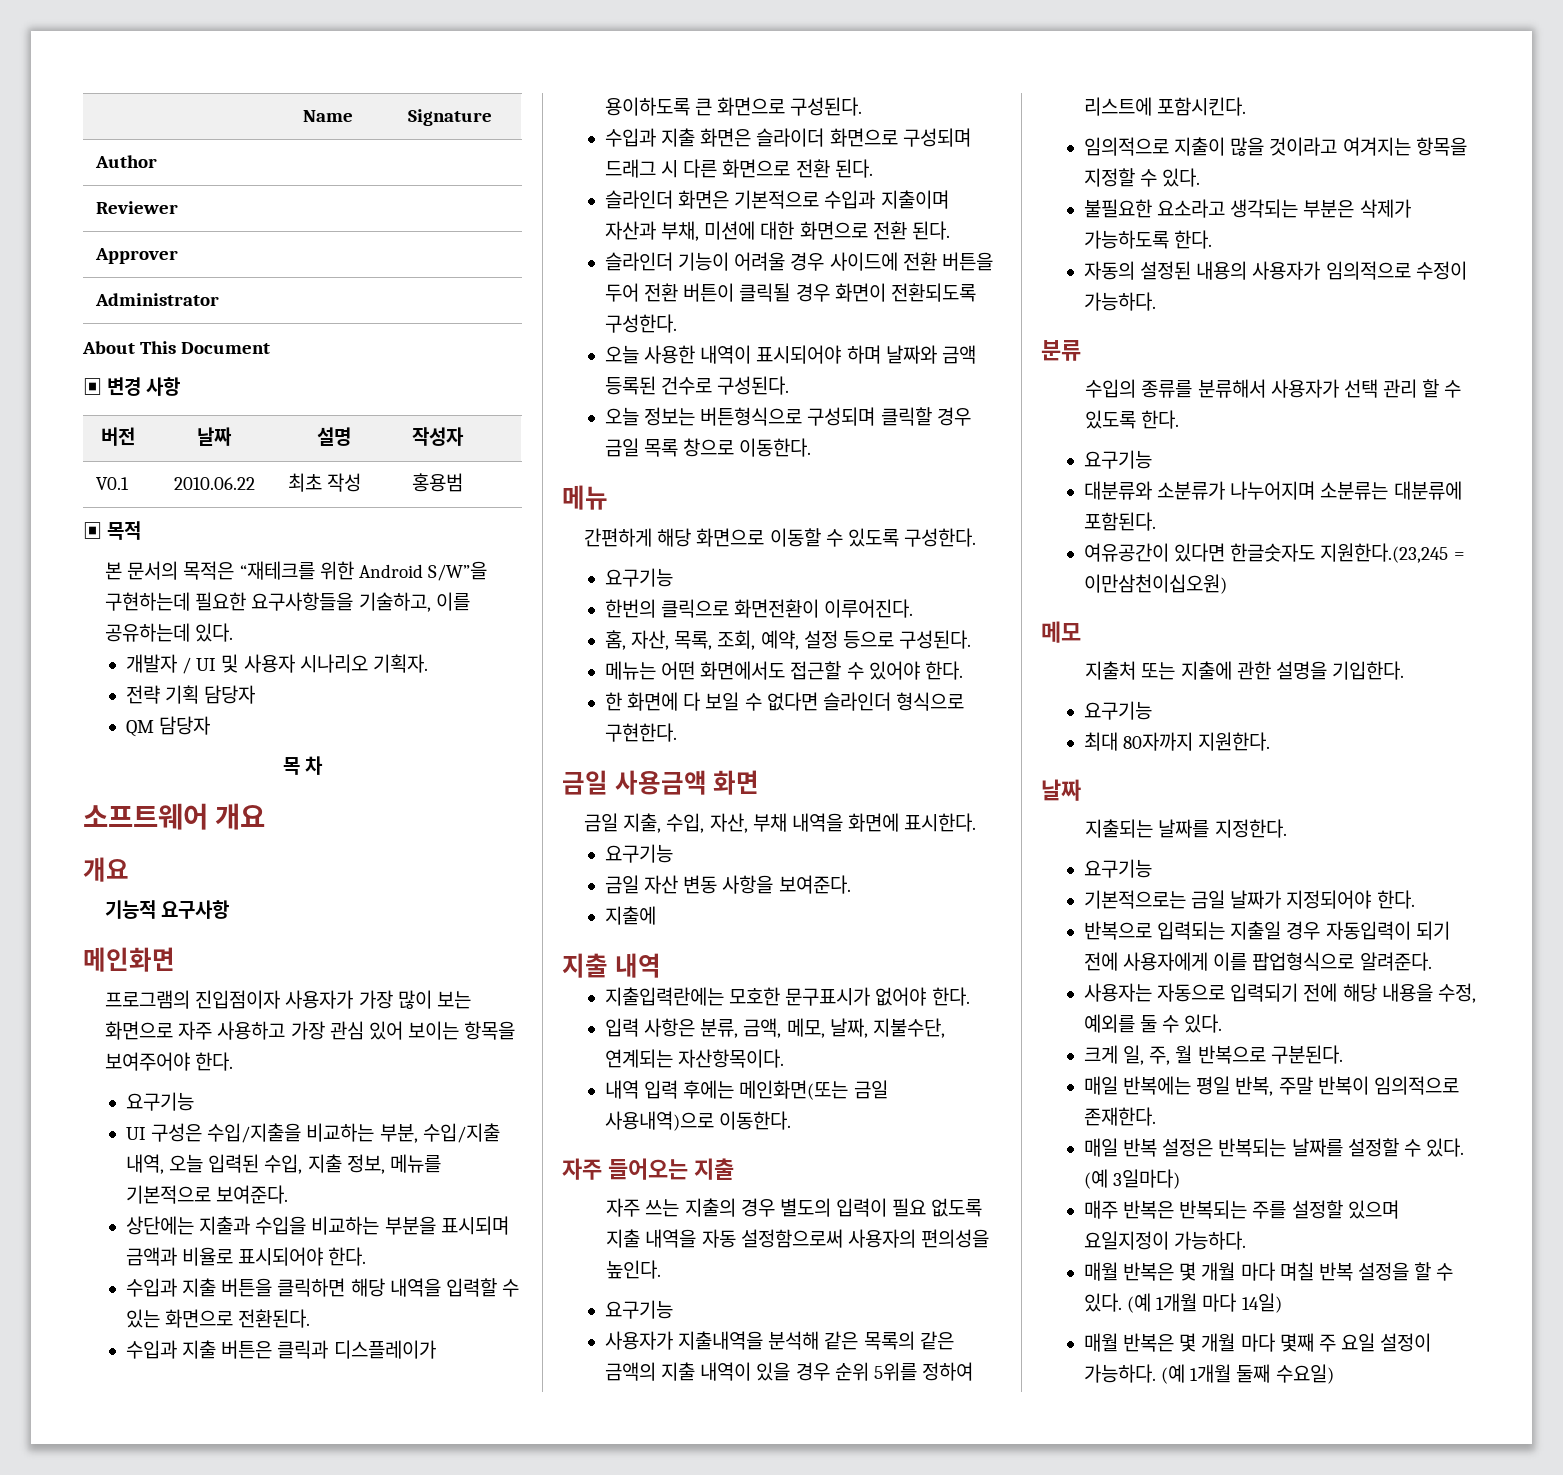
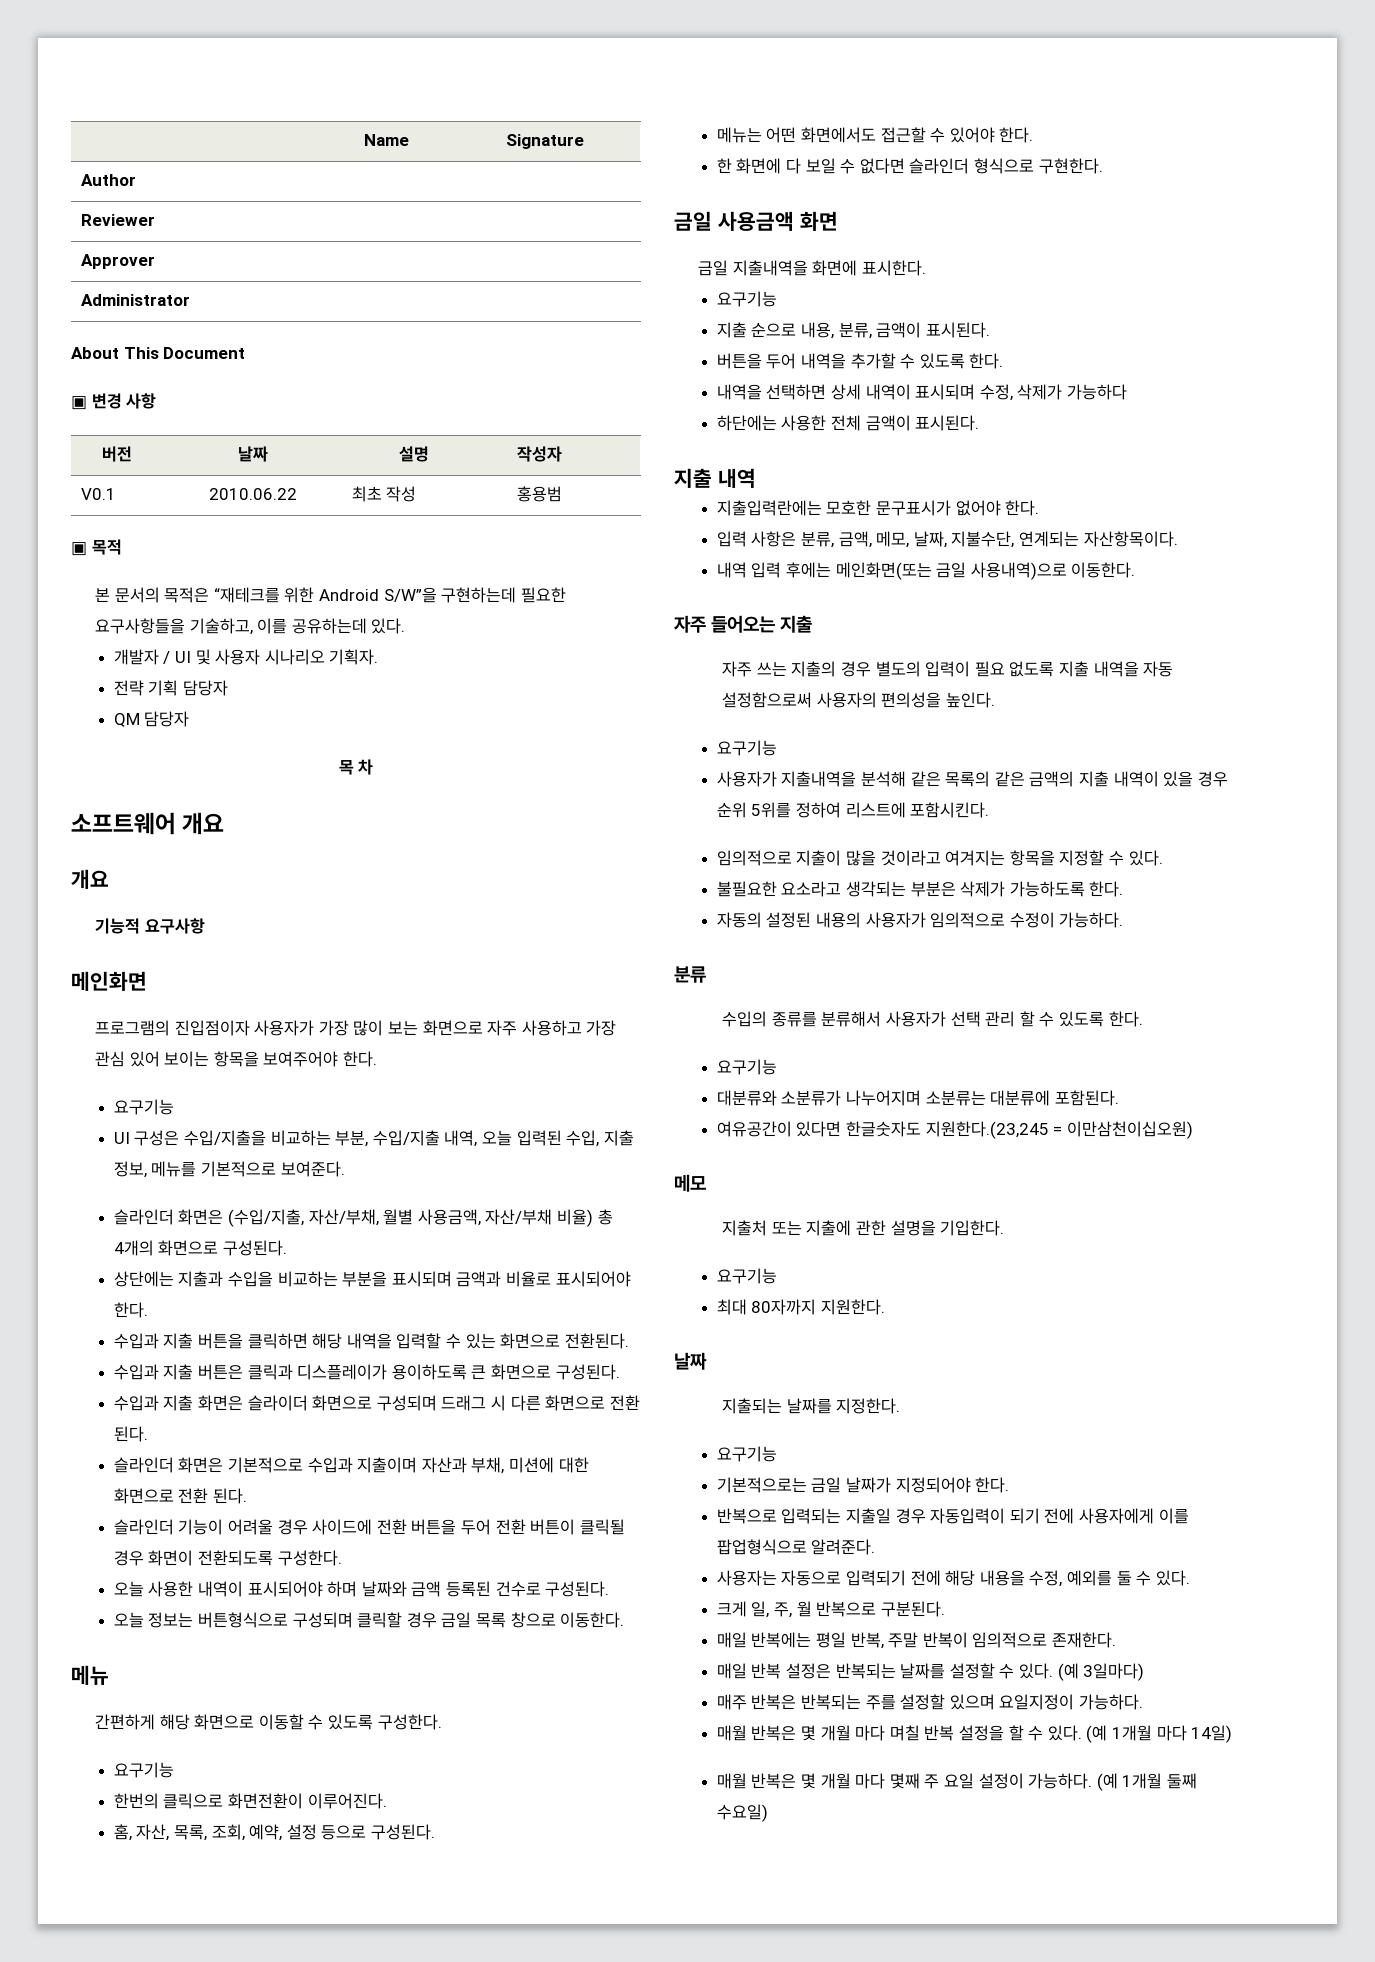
(289, 1194) none -> [113,1209,613,1227] [113,1240,288,1256] // 슬라인더 화면은 (수입/지출, 자산/부채, 월별 사용금액, 자산/부채 비율) 총 4개의 화면으로 구성된다.
[623,813,977,833] [605,844,674,863] [605,875,851,894] [605,906,657,925] 지출, 수입, 자산, 부채 내역을 화면에 표시한다. // 요구기능 // 금일 자산 변동 사항을 보여준다. // 지출에 -> [732,260,926,276] [716,291,777,307] [716,322,990,339] [716,353,1004,369] [716,384,1127,401] [716,415,980,431] 지출내역을 화면에 표시한다. // 요구기능 // 지출 순으로 내용, 분류, 금액이 표시된다. // 버튼을 두어 내역을 추가할 수 있도록 한다. // 내역을 선택하면 상세 내역이 표시되며 수정, 삭제가 가능하다 // 하단에는 사용한 전체 금액이 표시된다.

